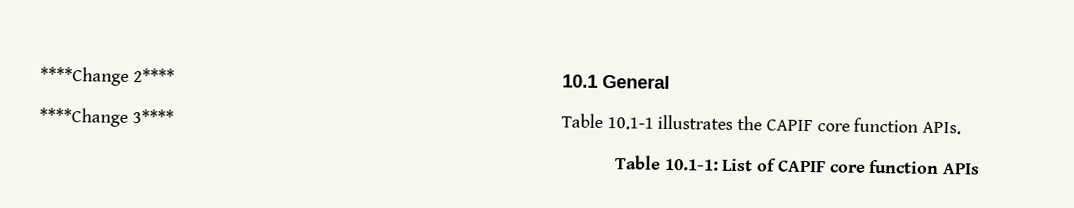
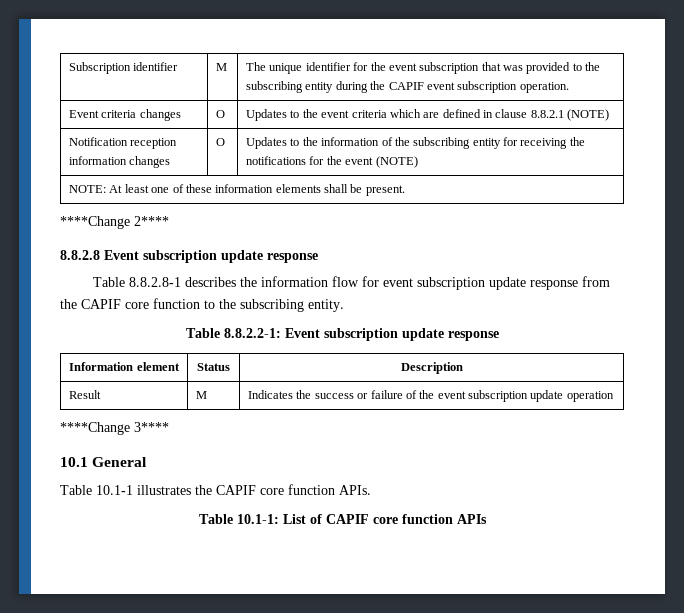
[40,66,175,86] ****Change 2**** -> [69,62,179,74] [216,63,228,71] [246,62,601,74] [246,81,569,93] [69,109,181,121] [216,110,226,118] [246,109,610,121] [69,137,178,149] [69,156,171,168] [216,138,226,146] [246,137,585,149] [246,156,418,168] [69,184,405,196] [60,216,169,229] [60,250,318,263] [92,276,610,290] [60,298,344,312] [185,328,499,341] [69,362,180,371] [197,363,230,371] [400,362,463,374] [69,390,102,399] [196,391,208,399] [248,390,614,402] Subscription identifier | M | The unique identifier for the event subscription that was provided to the subscribing entity during the CAPIF event subscription operation. // Event criteria changes | O | Updates to the event criteria which are defined in clause 8.8.2.1 (NOTE) // Notification reception information changes | O | Updates to the information of the subscribing entity for receiving the notifications for the event (NOTE) // NOTE: At least one of these information elements shall be present. // ****Change 2**** // 8.8.2.8 Event subscription update response // Table 8.8.2.8-1 describes the information flow for event subscription update response from the CAPIF core function to the subscribing entity. // Table 8.8.2.2-1: Event subscription update response // Information element | Status | Description // Result | M | Indicates the success or failure of the event subscription update operation

